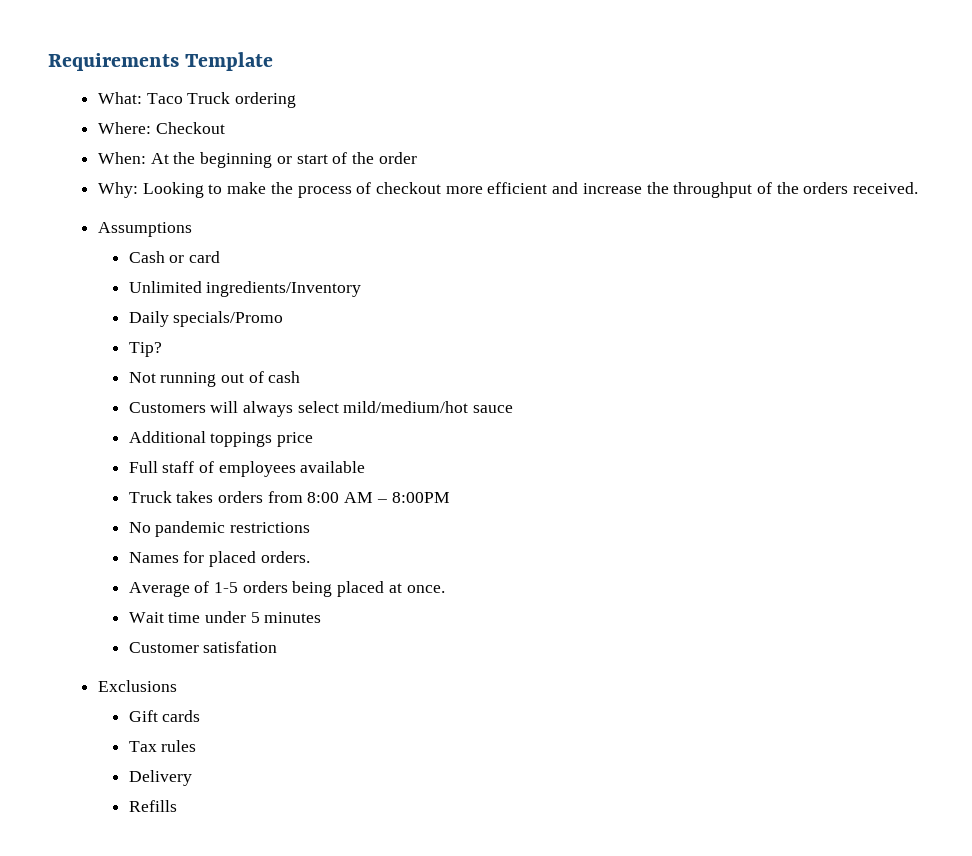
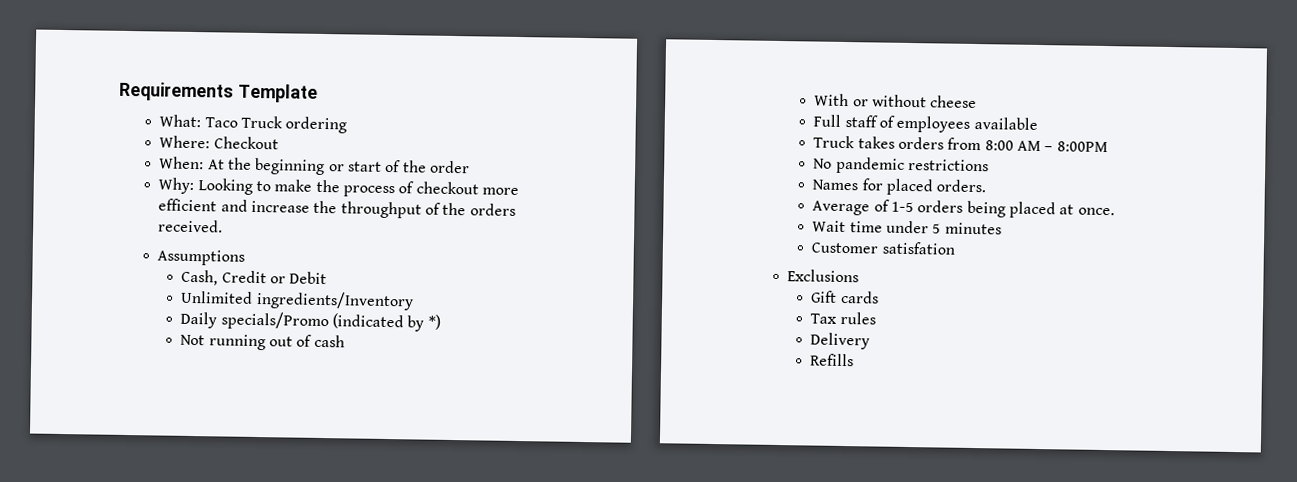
[128,251,220,263] Cash or card -> [181,269,328,286] Cash, Credit or Debit
[128,342,162,357] // Tip? -> [331,313,441,332] (indicated by *)
[128,401,514,417] [128,431,313,447] Customers will always select mild/medium/hot sauce // Additional toppings price -> [814,93,978,109] With or without cheese

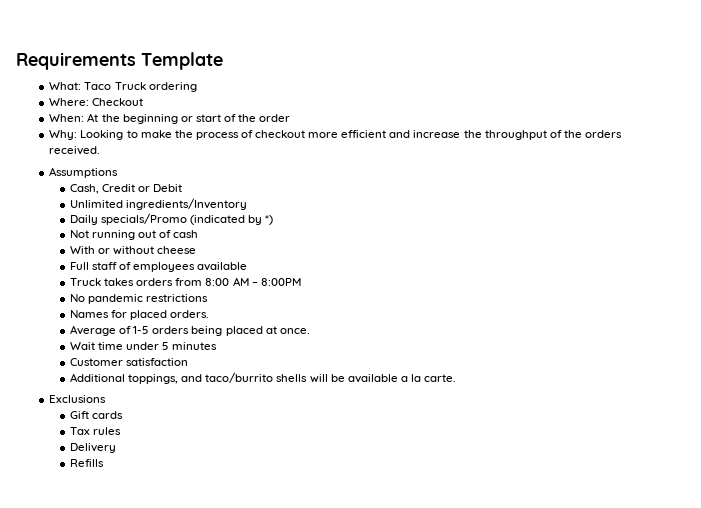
[881,241,956,255] satisfation -> [126,358,189,366] [69,372,457,384] satisfaction // Additional toppings, and taco/burrito shells will be available a la carte.

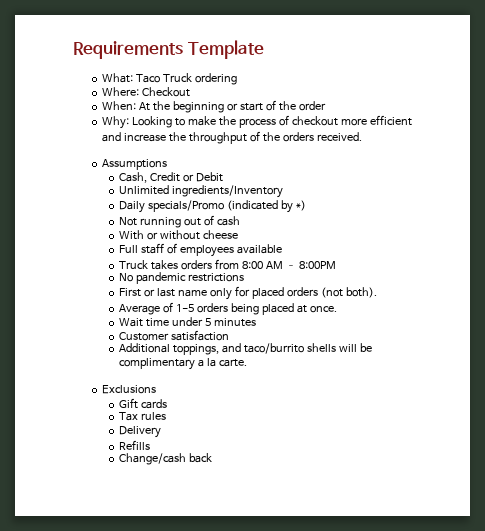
[69,310,210,320] Names for placed orders. -> [119,286,378,300] First or last name only for placed orders (not both).
[347,374,398,383] available -> [119,358,196,370] complimentary
(104, 463) none -> [119,453,213,465] // Change/cash back

